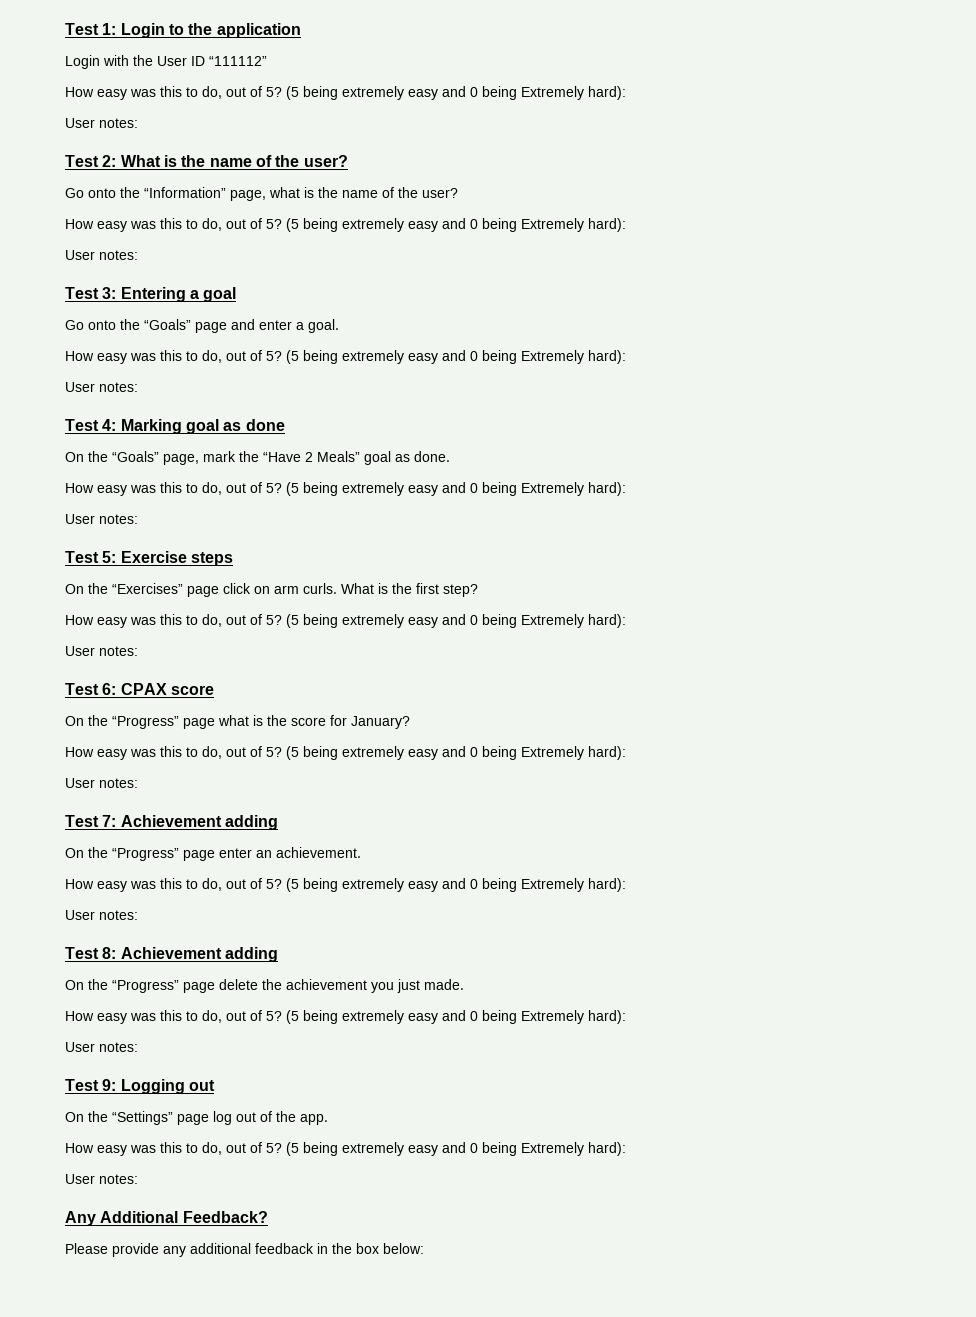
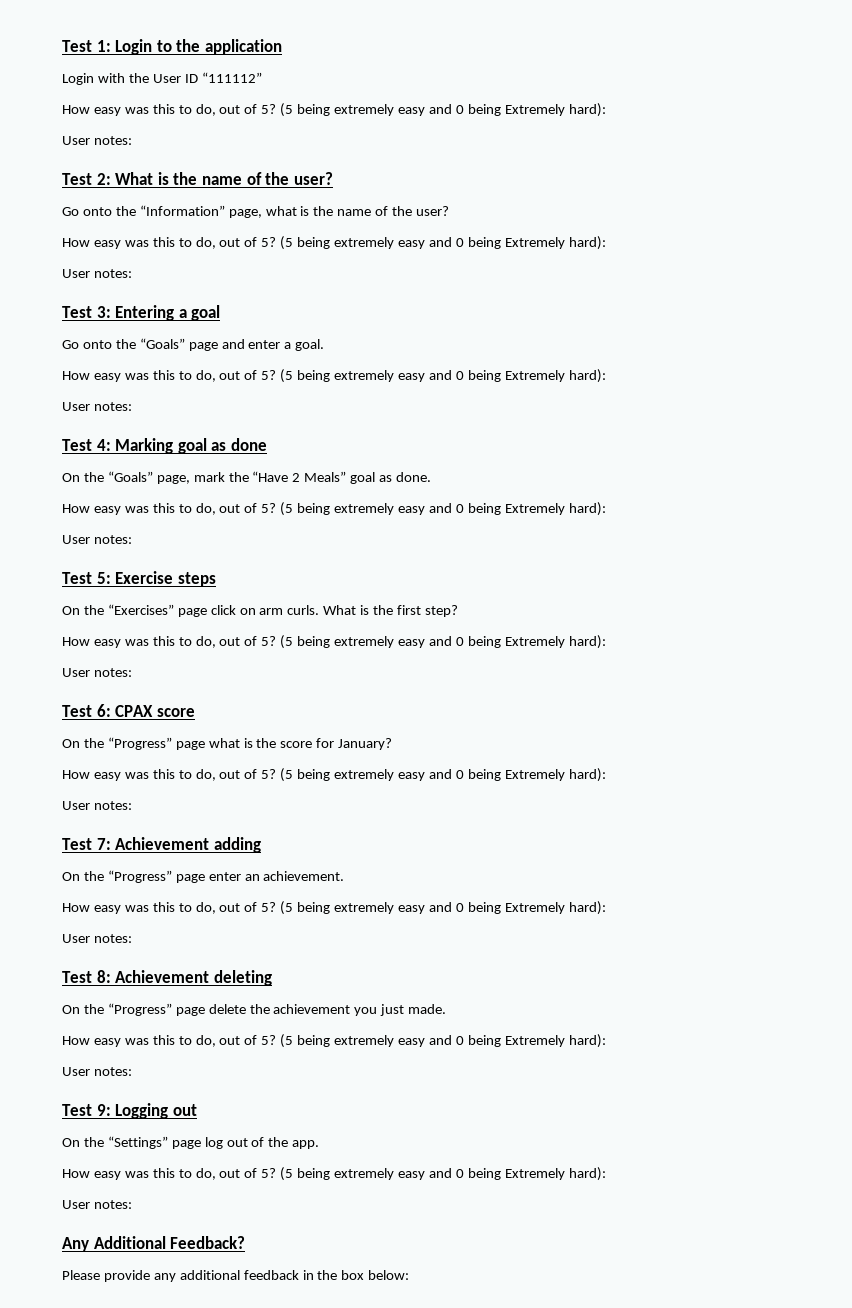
[224,947,278,962] adding -> [213,970,272,986] deleting

